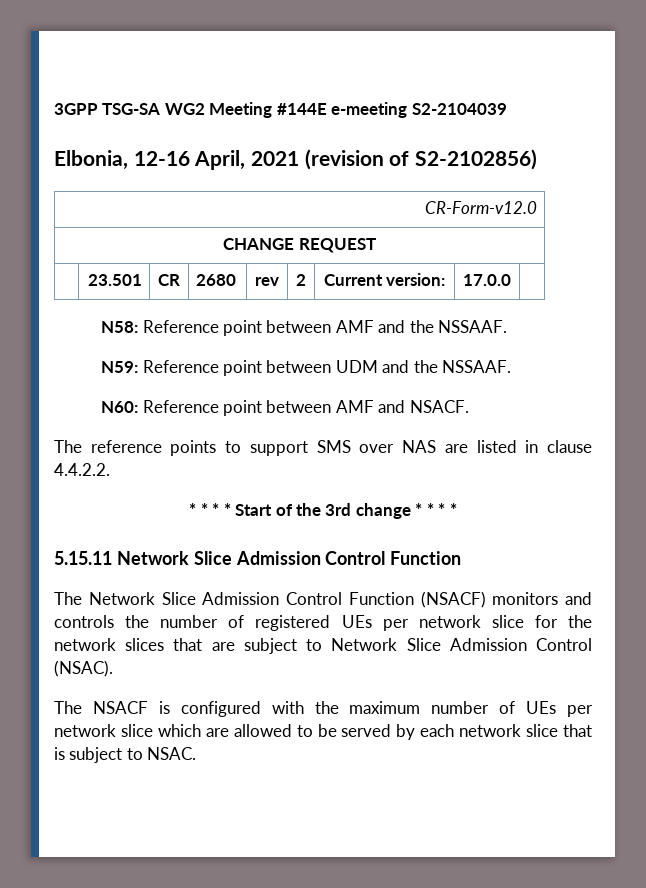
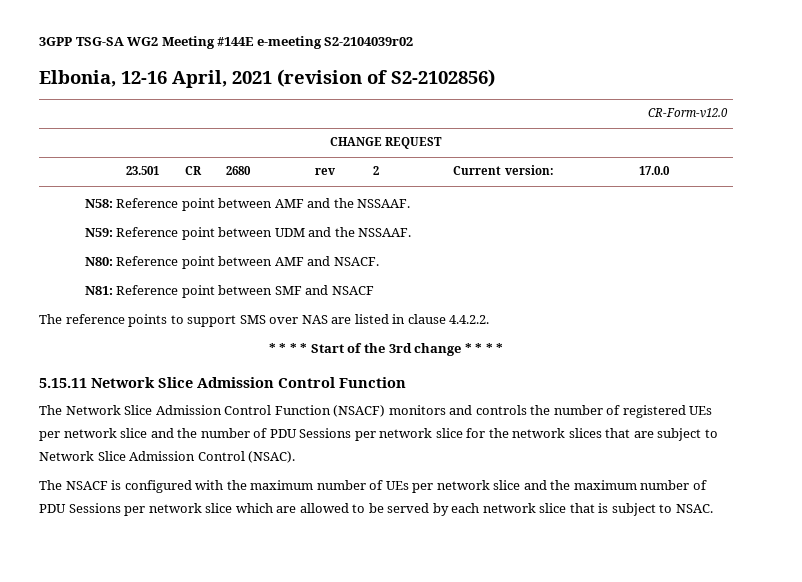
[411,103,507,115] S2-2104039 -> [324,37,414,46] S2-2104039r02
[101,401,139,413] N60: -> [84,257,113,266] N80:
(469, 406) none -> [84,285,374,298] // N81: Reference point between SMF and NSACF
(524, 621) none -> [150,428,463,441] and the number of PDU Sessions per network slice
(153, 730) none -> [523,480,707,490] [39,503,233,516] and the maximum number of PDU Sessions per network slice

